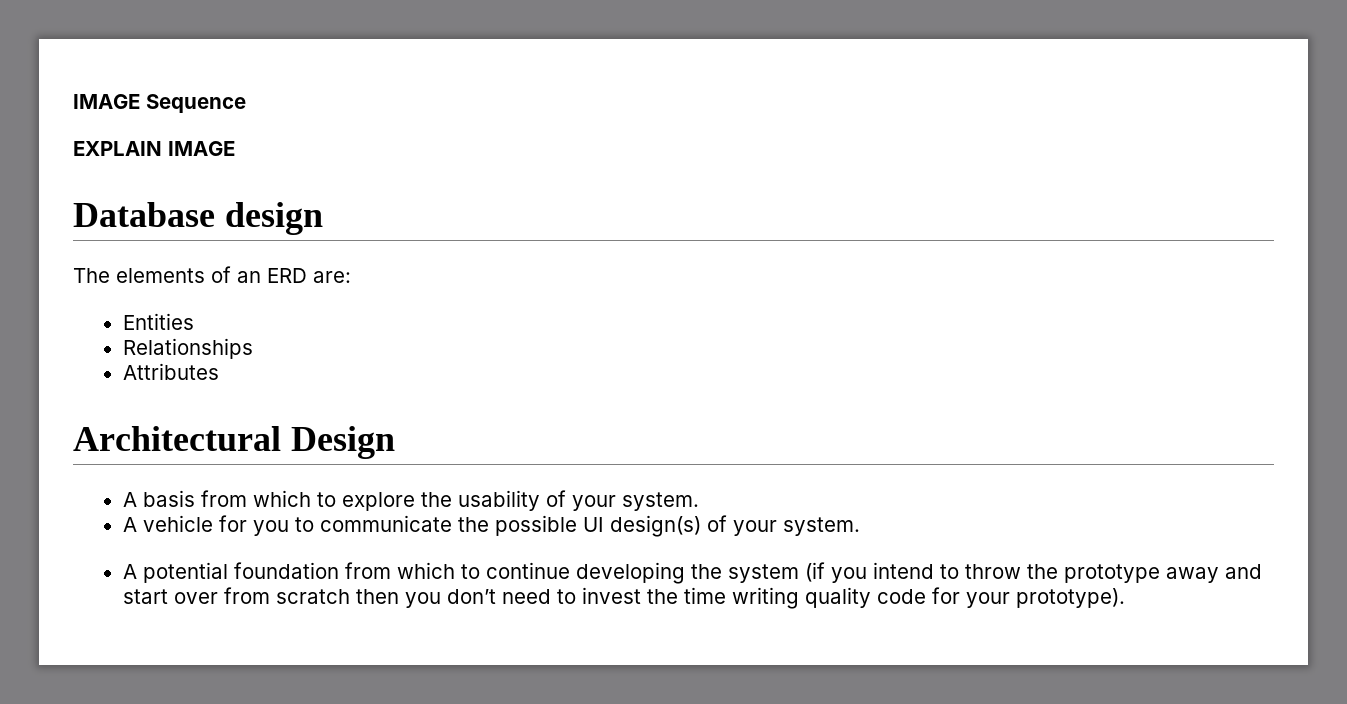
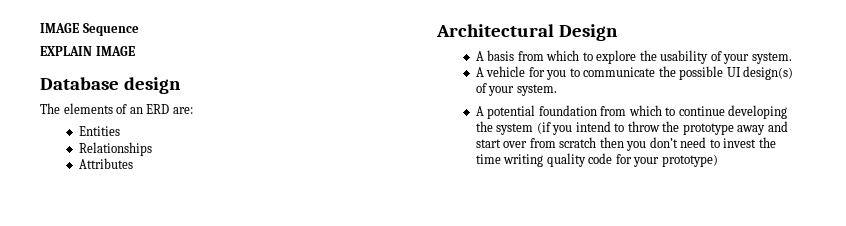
[1015,588,1125,608] prototype). -> [661,154,718,167] prototype)

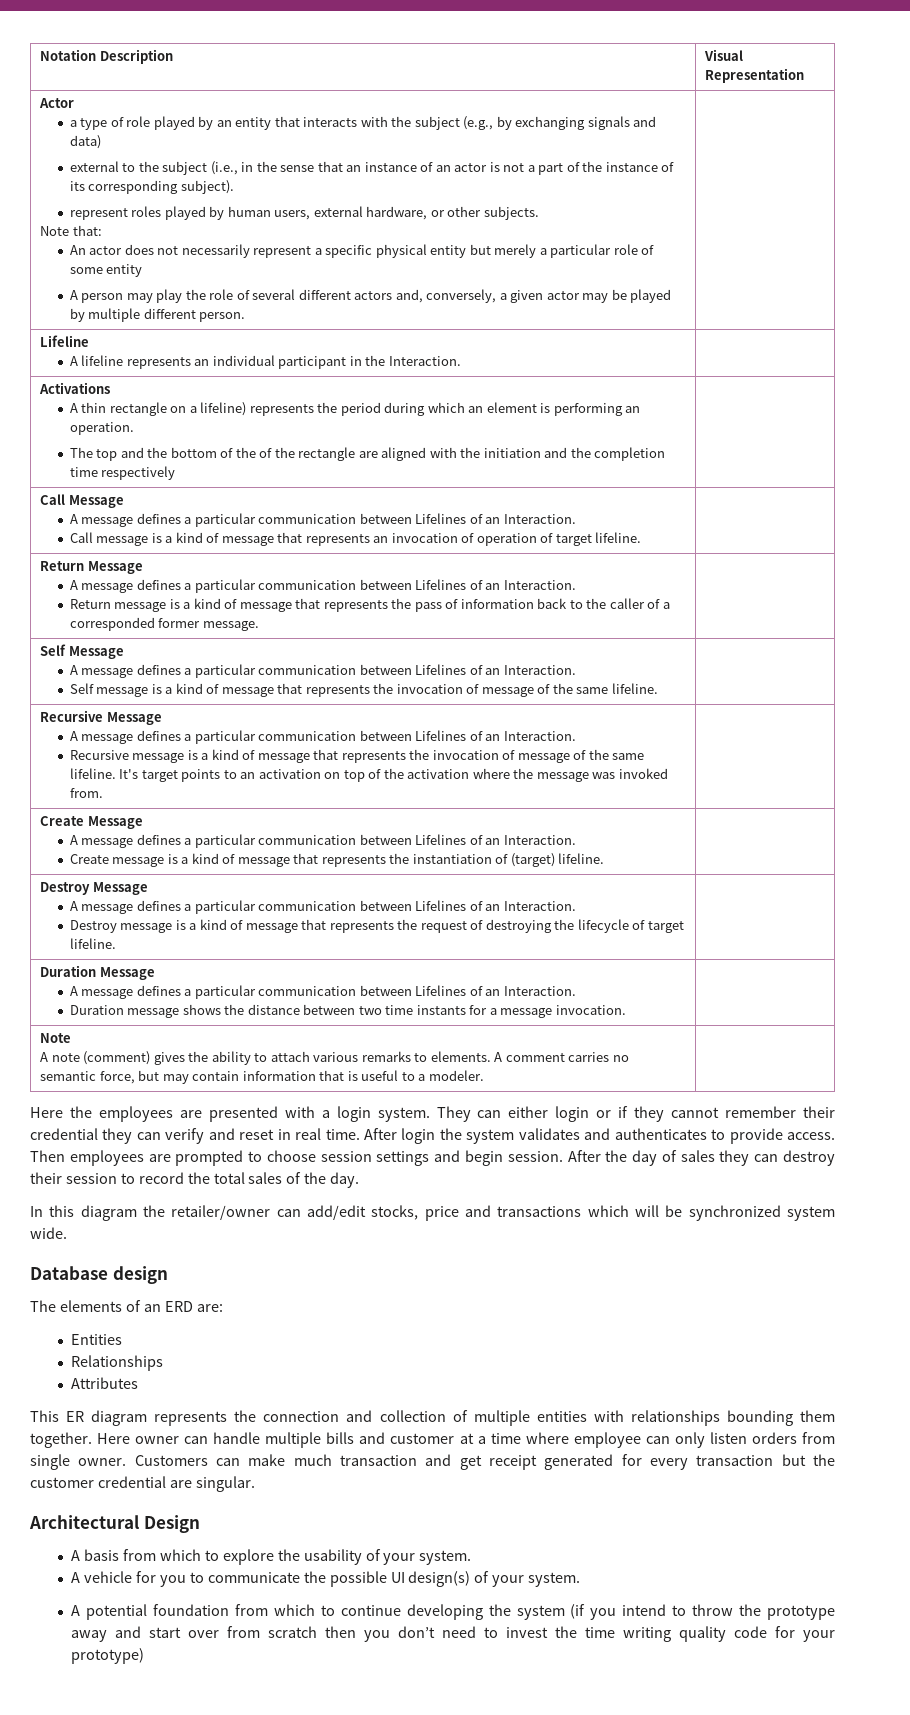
[40,23,139,36] [40,46,135,56] IMAGE Sequence // EXPLAIN IMAGE -> [40,49,173,64] [704,49,744,61] [705,68,805,83] [39,98,75,108] [69,116,657,130] [69,135,101,149] [69,161,675,175] [69,180,234,194] [69,206,539,220] [40,225,102,236] [69,244,655,258] [69,264,143,277] [69,289,672,303] [69,308,246,322] [40,335,90,347] [69,355,461,369] [39,382,111,394] [69,402,641,416] [69,422,134,435] [69,447,666,461] [69,466,176,480] [40,494,124,508] [69,513,576,527] [69,532,642,546] [40,561,143,574] [69,579,576,593] [69,598,670,612] [69,617,259,631] [40,644,124,659] [69,664,576,678] [69,683,658,697] [40,710,162,725] [69,730,576,744] [69,749,645,763] [69,768,668,782] [69,788,103,798] [40,816,143,829] [69,834,576,848] [69,853,605,867] [40,882,148,895] [69,900,576,914] [69,919,684,933] [69,938,116,949] [40,965,155,980] [69,985,576,999] [69,1004,626,1018] [40,1033,72,1043] [40,1051,629,1065] [40,1070,484,1084] [30,1106,836,1122] [30,1128,836,1144] [30,1150,836,1166] [30,1172,360,1188] [30,1205,836,1221] [30,1227,67,1239] Notation Description | Visual Representation // Actor // a type of role played by an entity that interacts with the subject (e.g., by exchanging signals and data) // external to the subject (i.e., in the sense that an instance of an actor is not a part of the instance of its corresponding subject). // represent roles played by human users, external hardware, or other subjects. // Note that: // An actor does not necessarily represent a specific physical entity but merely a particular role of some entity // A person may play the role of several different actors and, conversely, a given actor may be played by multiple different person. | // Lifeline // A lifeline represents an individual participant in the Interaction. | // Activations // A thin rectangle on a lifeline) represents the period during which an element is performing an operation. // The top and the bottom of the of the rectangle are aligned with the initiation and the completion time respectively | // Call Message // A message defines a particular communication between Lifelines of an Interaction. // Call message is a kind of message that represents an invocation of operation of target lifeline. | // Return Message // A message defines a particular communication between Lifelines of an Interaction. // Return message is a kind of message that represents the pass of information back to the caller of a corresponded former message. | // Self Message // A message defines a particular communication between Lifelines of an Interaction. // Self message is a kind of message that represents the invocation of message of the same lifeline. | // Recursive Message // A message defines a particular communication between Lifelines of an Interaction. // Recursive message is a kind of message that represents the invocation of message of the same lifeline. It's target points to an activation on top of the activation where the message was invoked from. | // Create Message // A message defines a particular communication between Lifelines of an Interaction. // Create message is a kind of message that represents the instantiation of (target) lifeline. | // Destroy Message // A message defines a particular communication between Lifelines of an Interaction. // Destroy message is a kind of message that represents the request of destroying the lifecycle of target lifeline. | // Duration Message // A message defines a particular communication between Lifelines of an Interaction. // Duration message shows the distance between two time instants for a message invocation. | // Note // A note (comment) gives the ability to attach various remarks to elements. A comment carries no semantic force, but may contain information that is useful to a modeler. | // Here the employees are presented with a login system. They can either login or if they cannot remember their credential they can verify and reset in real time. After login the system validates and authenticates to provide access. Then employees are prompted to choose session settings and begin session. After the day of sales they can destroy their session to record the total sales of the day. // In this diagram the retailer/owner can add/edit stocks, price and transactions which will be synchronized system wide.
(133, 163) none -> [30,1410,835,1426] [30,1432,835,1448] [30,1454,836,1470] [30,1476,255,1492] // This ER diagram represents the connection and collection of multiple entities with relationships bounding them together. Here owner can handle multiple bills and customer at a time where employee can only listen orders from single owner. Customers can make much transaction and get receipt generated for every transaction but the customer credential are singular.

